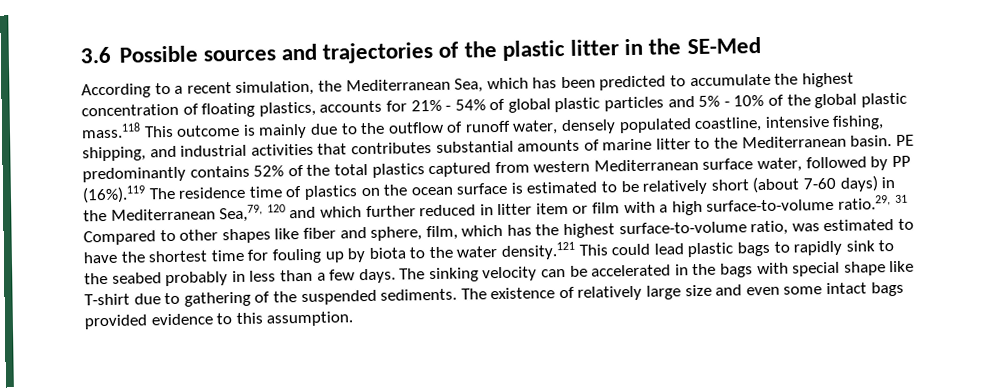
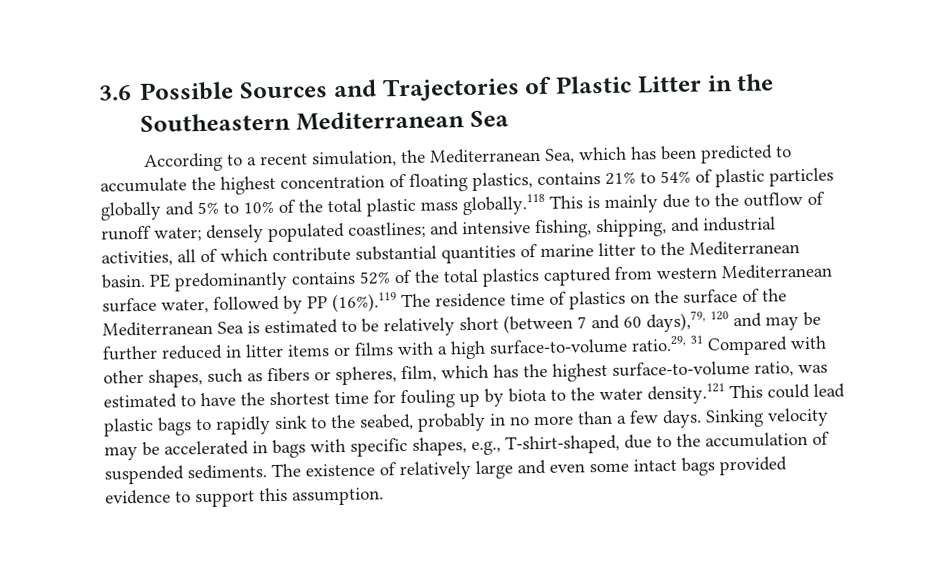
[202,37,761,64] sources and trajectories of the plastic litter in the SE-Med -> [239,73,775,102] [140,110,509,132] Sources and Trajectories of Plastic Litter in the Southeastern Mediterranean Sea
[319,99,452,113] accounts for 21% - -> [537,171,656,186] contains 21% to
[507,98,551,113] global -> (713, 176) none
(665, 104) none -> [100,201,162,221] globally
[723,101,730,107] - -> [223,202,239,214] to
[814,92,907,109] [81,122,241,139] global plastic mass.118 This outcome -> [327,193,583,217] total plastic mass globally.118 This
[512,120,559,135] water, -> [154,227,202,242] water;
[694,117,763,133] coastline, -> [348,221,459,239] coastlines; and
[250,139,581,156] activities that contributes substantial amounts -> [101,245,516,267] activities, all of which contribute substantial quantities
[410,182,508,196] ocean surface -> [683,288,787,304] [102,320,244,337] surface of the Mediterranean Sea
[752,175,896,194] [83,204,362,223] (about 7-60 days) in the Mediterranean Sea,79, 120 and which -> [503,310,821,334] (between 7 and 60 days),79, 120 and may be
[535,202,621,215] item or film -> [287,342,394,357] items or films
[159,226,423,244] to other shapes like fiber and sphere, -> [790,335,827,350] [103,366,397,388] with other shapes, such as fibers or spheres,
[111,272,162,284] seabed -> [359,413,414,431] seabed,
[249,270,277,282] less -> [509,415,574,426] no more
[399,266,567,283] The sinking velocity can -> [705,407,829,428] [104,446,138,461] Sinking velocity may
[692,263,717,276] the -> (268, 447) none
[792,260,915,277] [84,291,297,307] special shape like T-shirt due to gathering of the -> [350,431,830,457] specific shapes, e.g., T-shirt-shaped, due to the accumulation of
[684,284,712,297] size -> (513, 469) none
(233, 319) none -> [195,490,255,508] support

